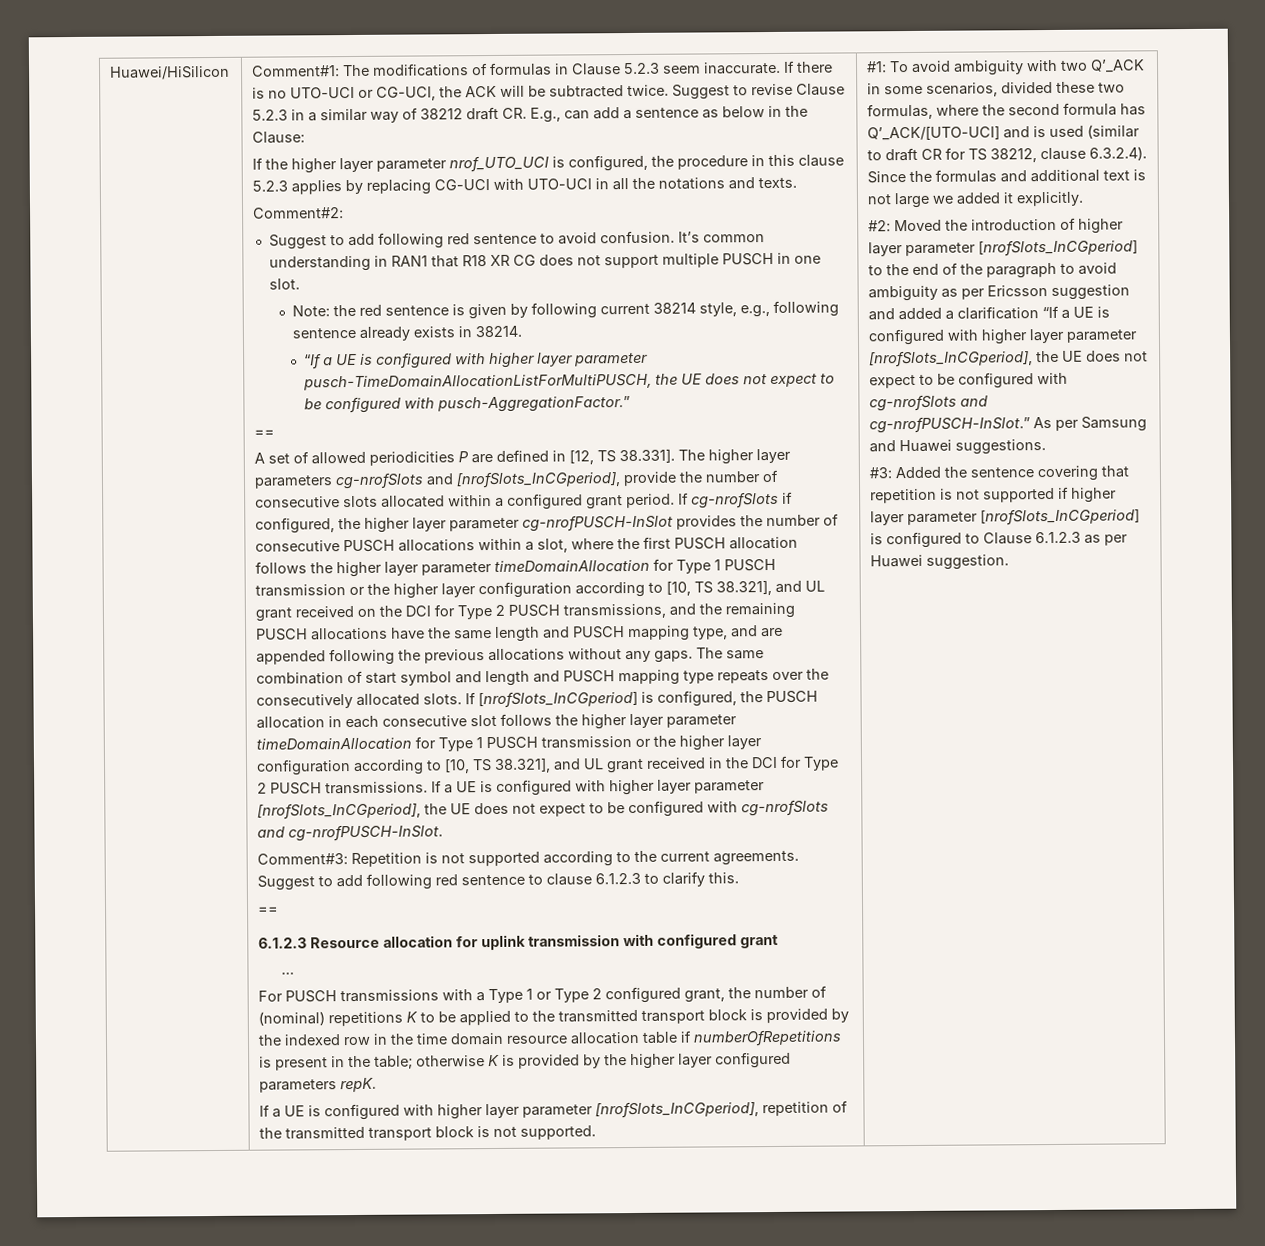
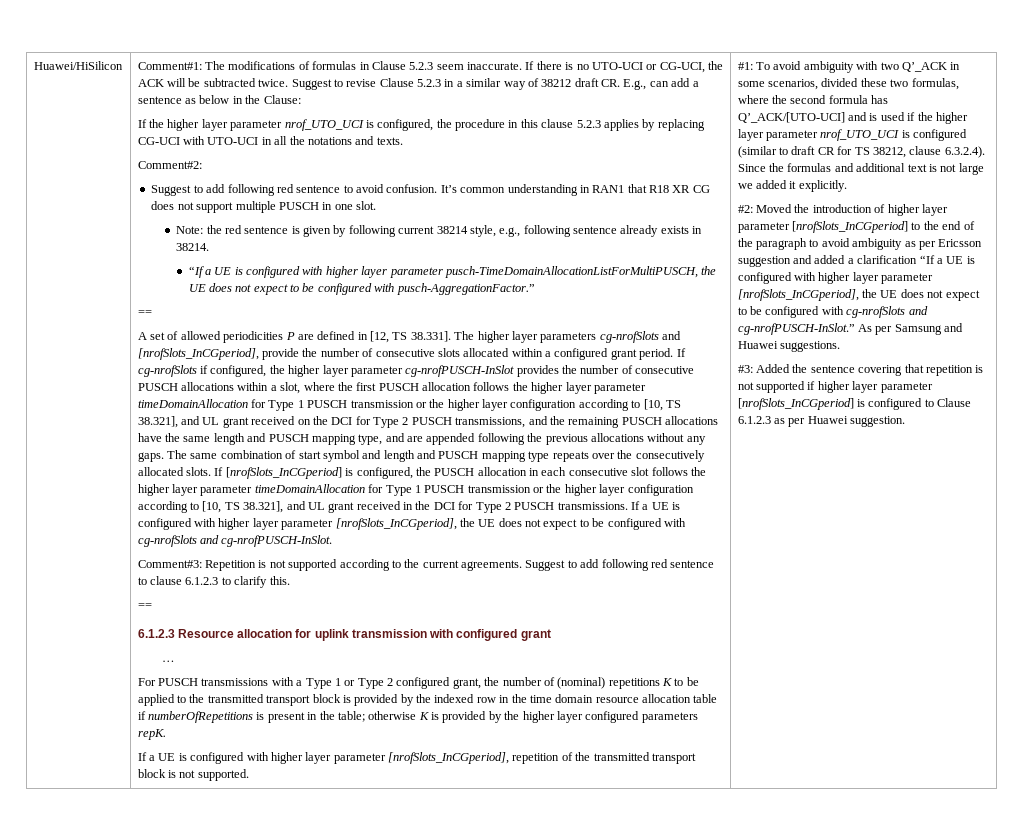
(1085, 131) none -> [907,112,968,124] [737,129,968,141] if the higher layer parameter nrof_UTO_UCI is configured

